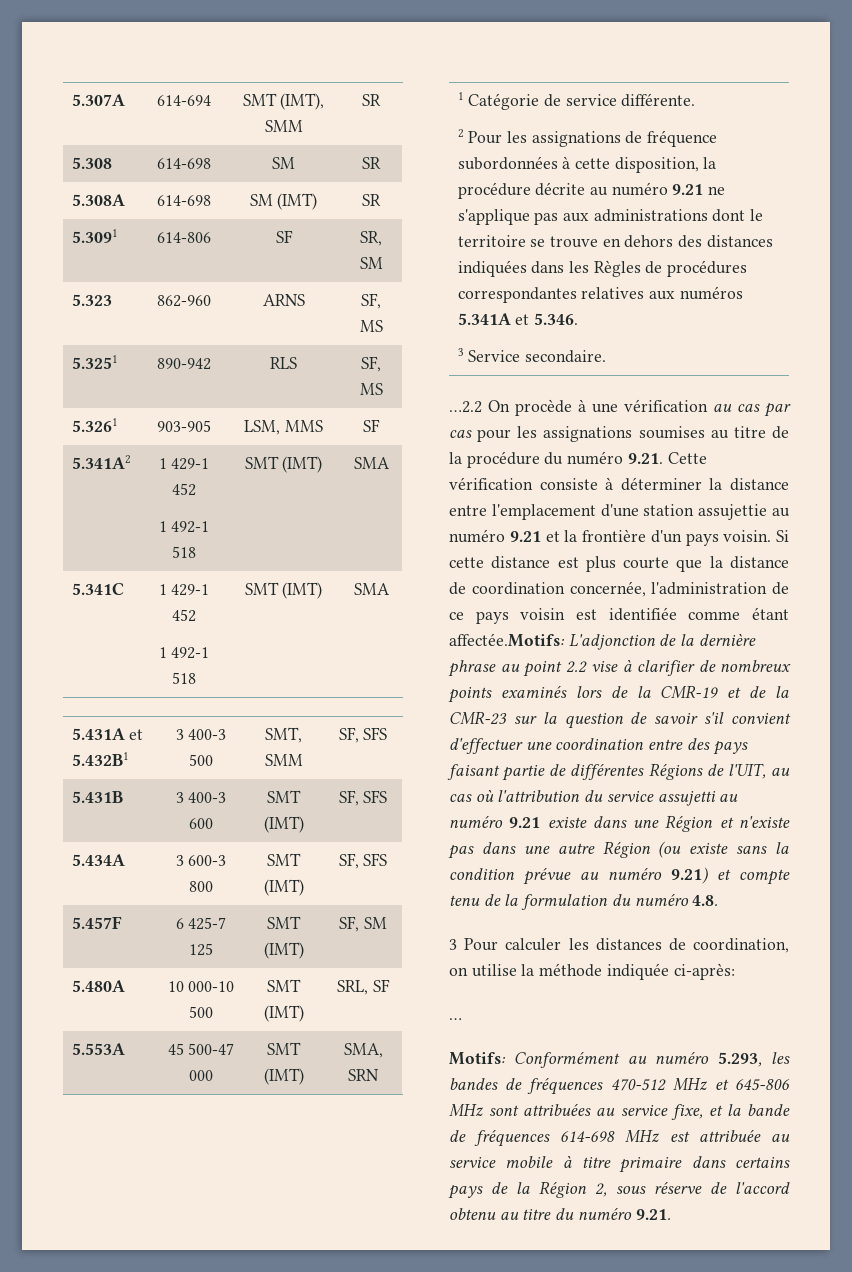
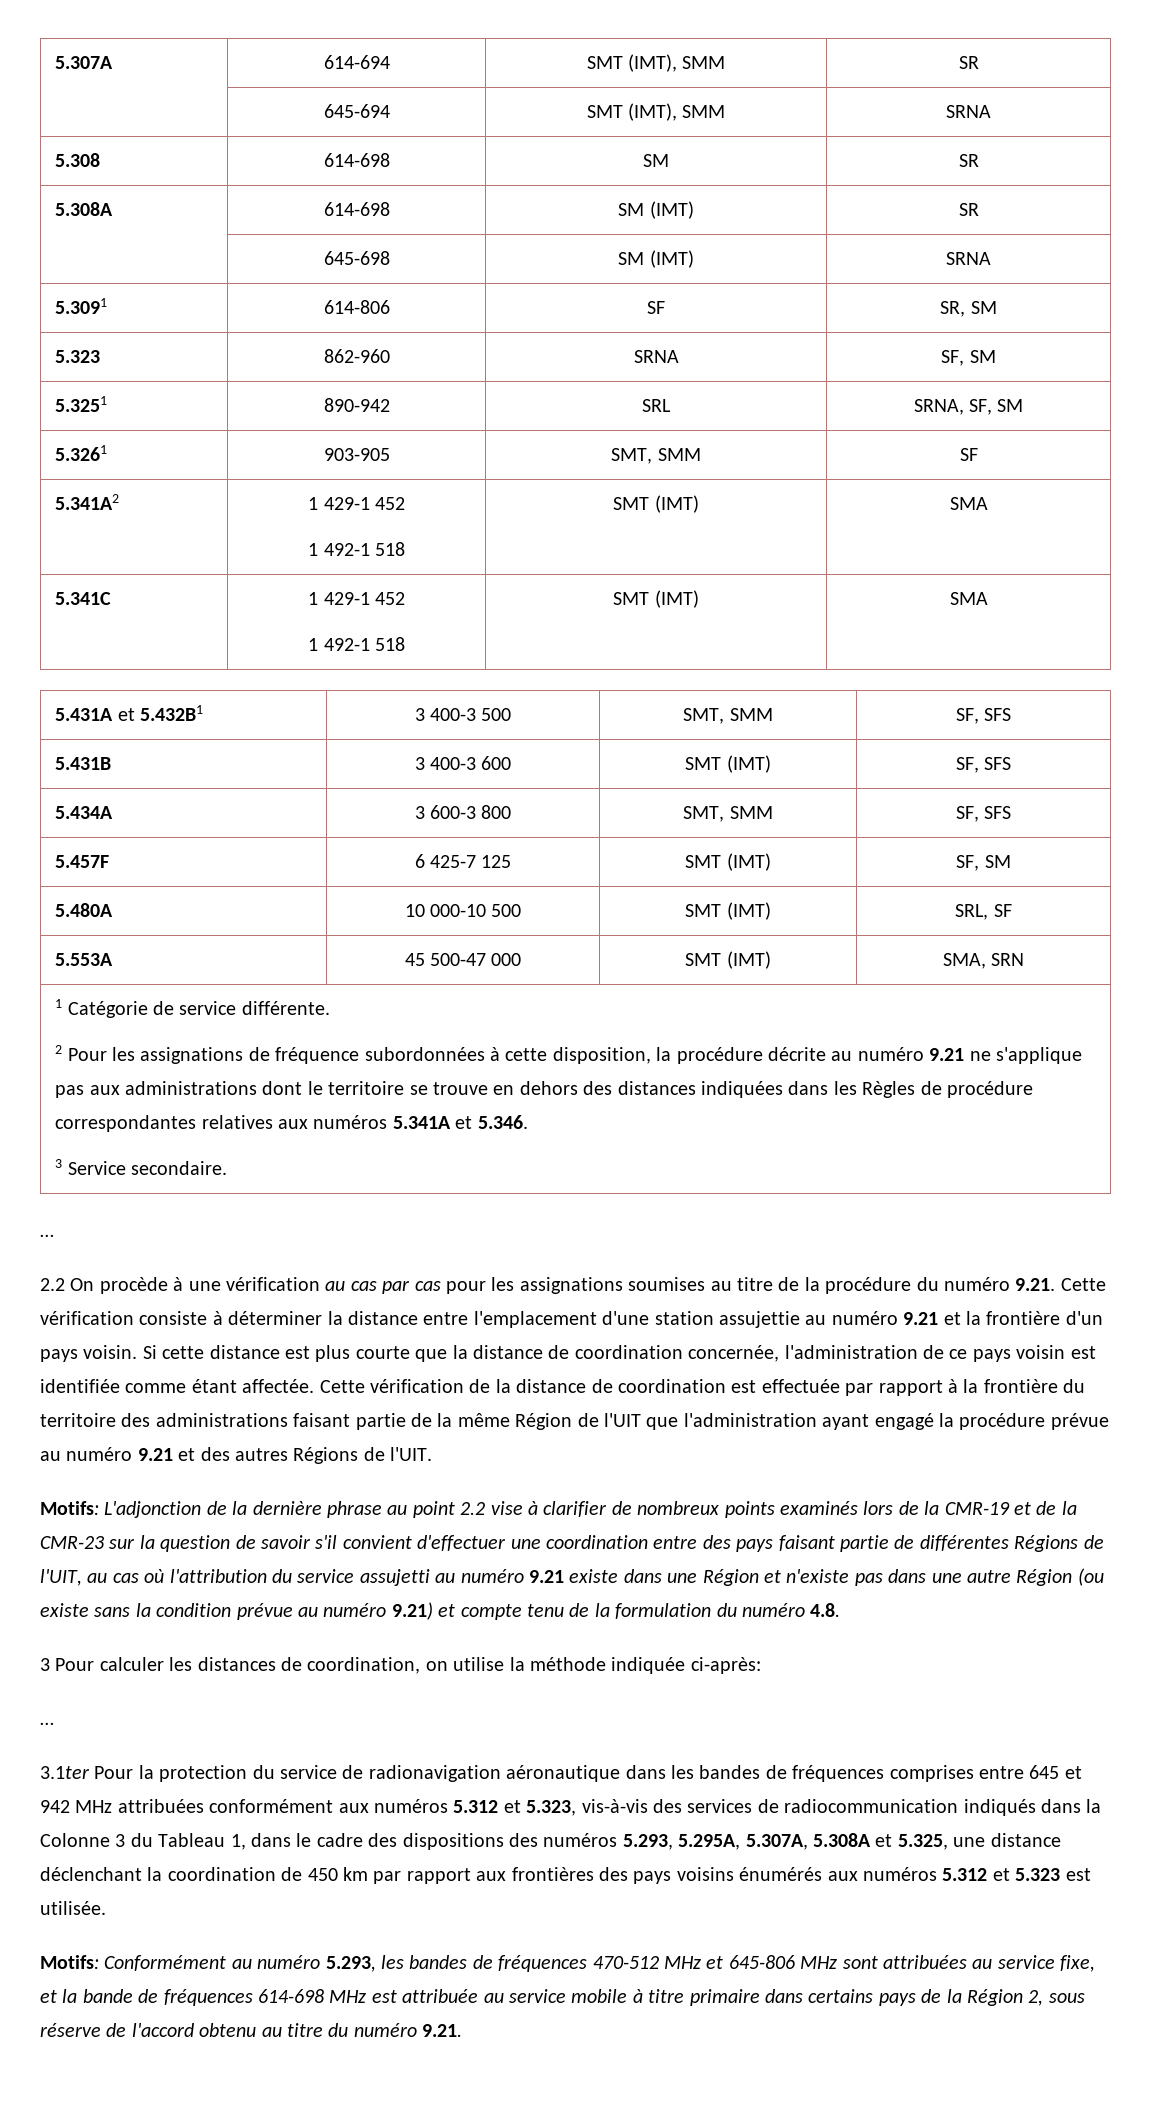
(381, 100) none -> [323,104,390,118] [586,103,726,121] [946,105,991,118] // | 645-694 | SMT (IMT), SMM | SRNA
(381, 200) none -> [323,251,390,265] [618,250,694,268] [946,252,991,265] // | 645-698 | SM (IMT) | SRNA
[262,294,305,306] [361,293,381,309] [359,320,383,332] ARNS | SF, MS -> [633,350,679,363] [941,350,996,366] SRNA | SF, SM
[270,357,297,369] [361,356,381,372] [359,383,383,395] RLS | SF, MS -> [642,399,671,412] [913,399,1024,415] SRL | SRNA, SF, SM
[244,420,323,435] LSM, MMS -> [611,448,701,464] SMT, SMM
[267,853,301,866] [263,879,304,896] SMT (IMT) -> [683,806,773,822] SMT, SMM
[667,260,748,277] procédures -> [946,1081,1033,1098] procédure
[449,401,482,413] …2.2 -> [40,1234,54,1237] [40,1278,65,1291] … // 2.2
[449,633,565,647] affectée.Motifs: -> [242,1379,1086,1396] [40,1413,1109,1430] [40,1447,433,1464] [40,1501,99,1515] affectée. Cette vérification de la distance de coordination est effectuée par rapport à la frontière du territoire des administrations faisant partie de la même Région de l'UIT que l'administration ayant engagé la procédure prévue au numéro 9.21 et des autres Régions de l'UIT. // Motifs:
(462, 1019) none -> [40,1765,1082,1782] [40,1799,1102,1816] [40,1833,1061,1850] [40,1867,1091,1884] [40,1901,106,1915] // 3.1ter Pour la protection du service de radionavigation aéronautique dans les bandes de fréquences comprises entre 645 et 942 MHz attribuées conformément aux numéros 5.312 et 5.323, vis-à-vis des services de radiocommunication indiqués dans la Colonne 3 du Tableau 1, dans le cadre des dispositions des numéros 5.293, 5.295A, 5.307A, 5.308A et 5.325, une distance déclenchant la coordination de 450 km par rapport aux frontières des pays voisins énumérés aux numéros 5.312 et 5.323 est utilisée.

